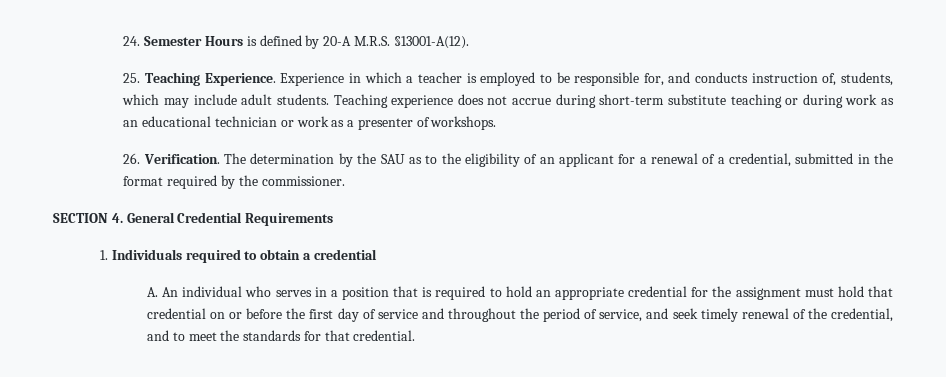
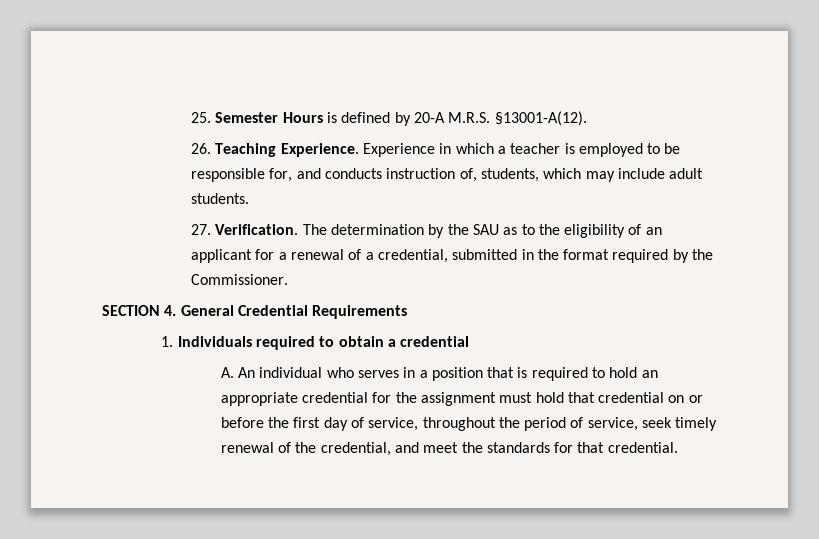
[123,36,141,46] 24. -> [190,112,211,123] 25.
[123,73,141,83] 25. -> [190,143,211,154] 26.
[333,94,894,108] [123,116,497,130] [123,153,141,164] Teaching experience does not accrue during short-term substitute teaching or during work as an educational technician or work as a presenter of workshops. // 26. -> [190,224,211,235] // 27.
[261,176,345,186] commissioner. -> [190,274,288,285] Commissioner.
[377,308,444,319] service and -> [368,417,419,431] service,
[646,308,669,319] and -> (638, 424) none
[172,332,185,341] to -> (419, 447) none

